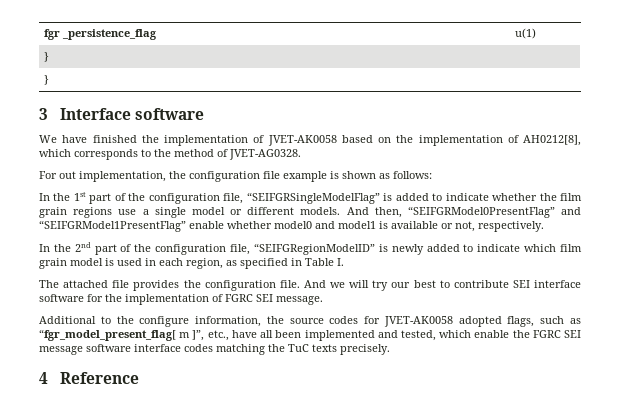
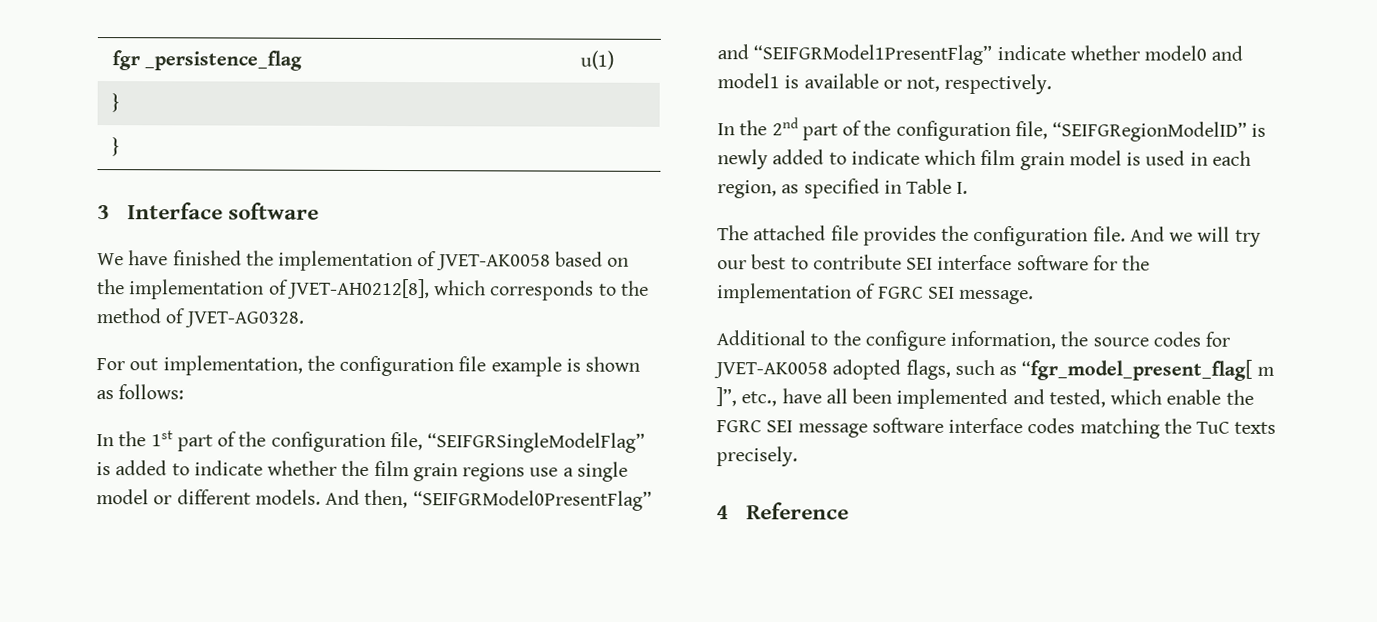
[523,135,581,146] AH0212[8], -> [286,278,430,300] JVET-AH0212[8],
[189,221,224,229] enable -> [996,45,1066,61] indicate

